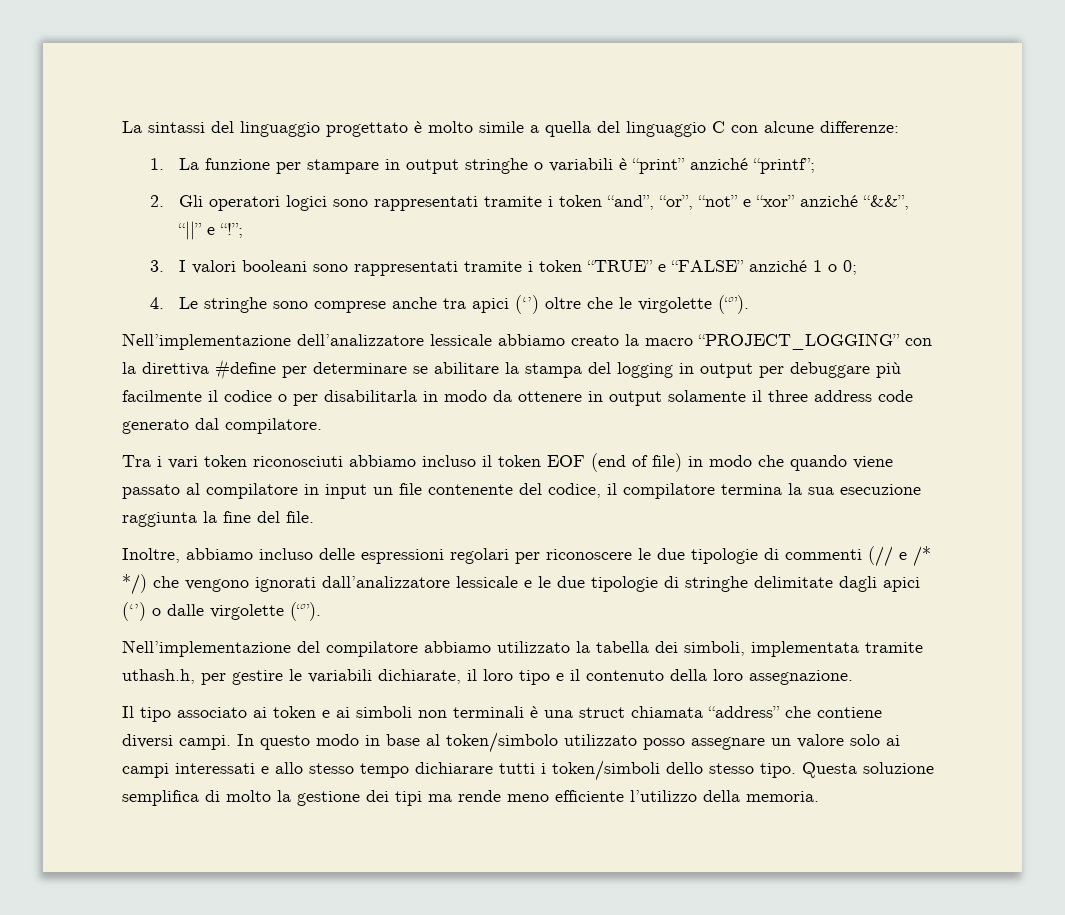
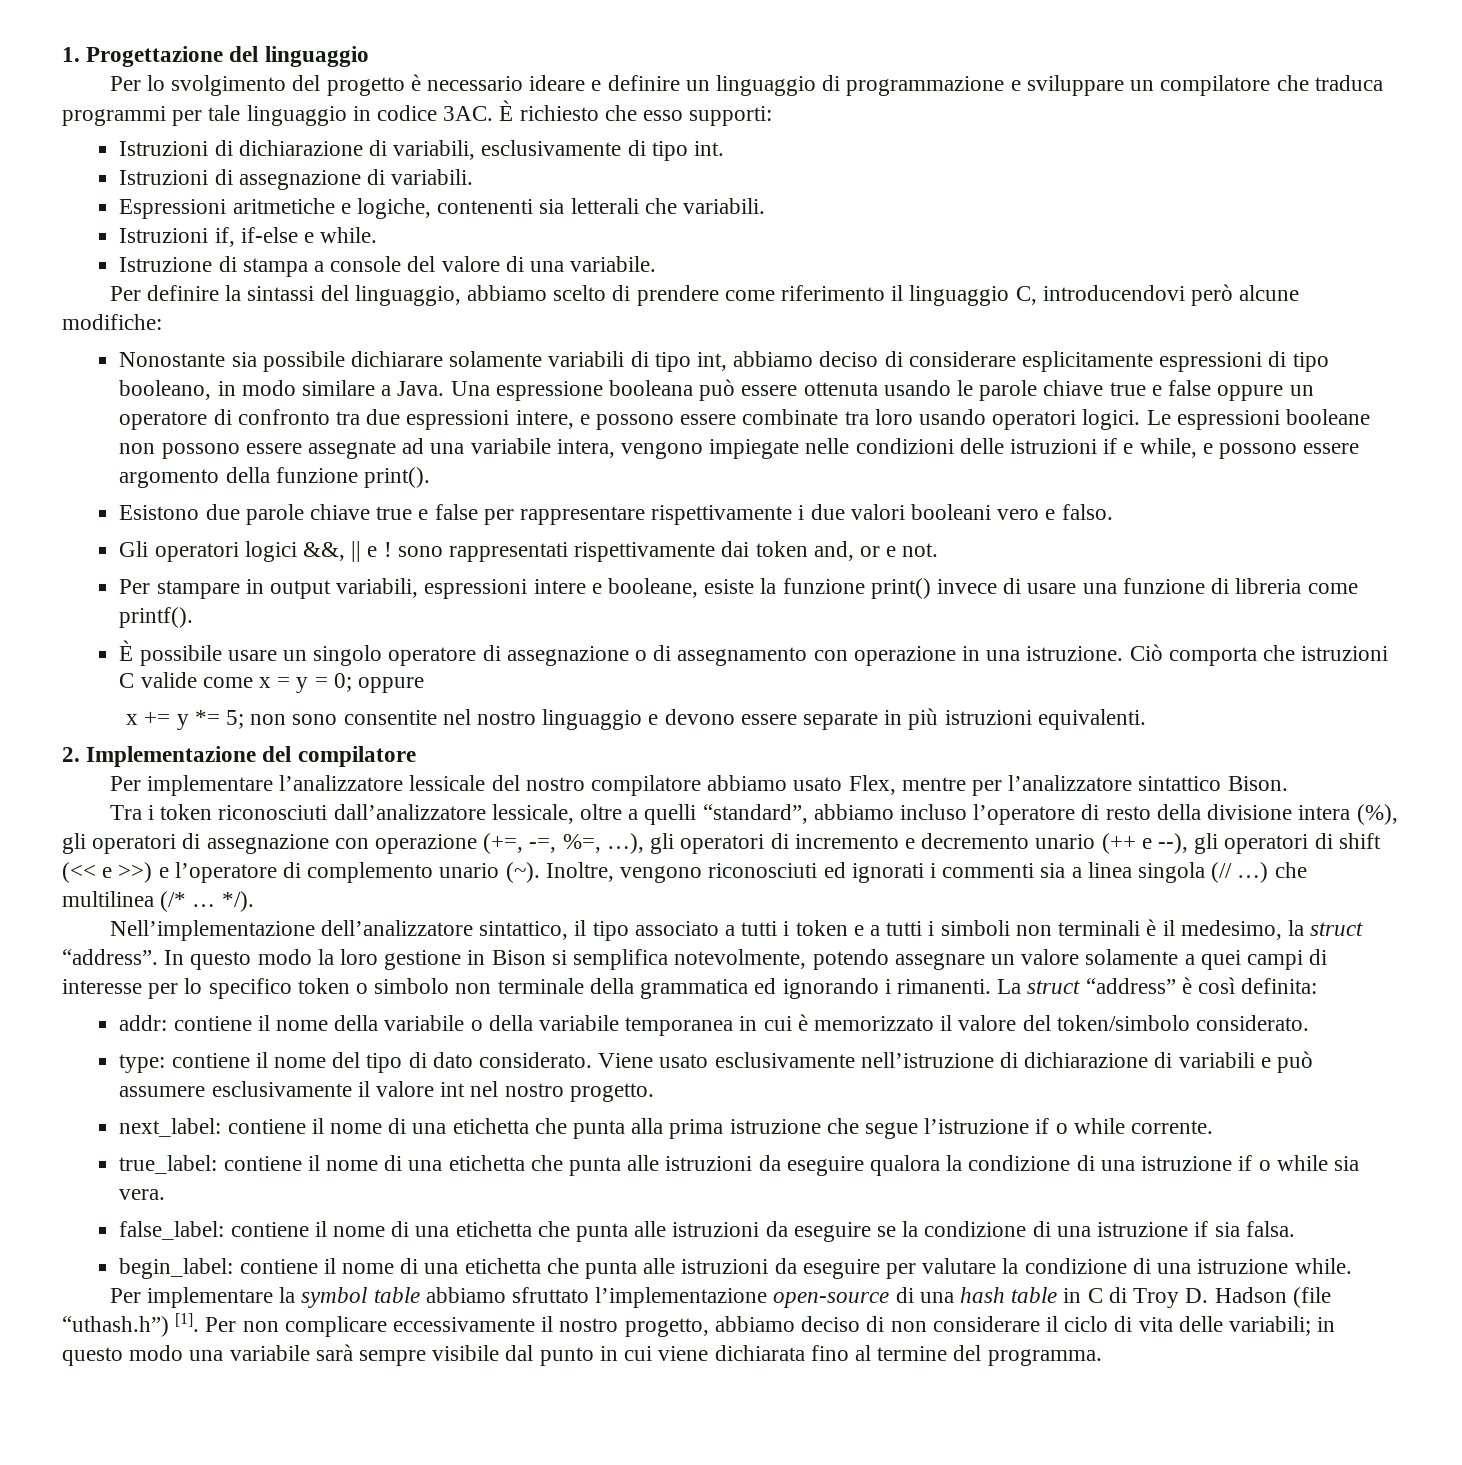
[122,121,899,137] [150,158,815,174] [150,195,909,211] [177,221,243,240] [150,260,857,276] [150,295,749,314] [122,333,932,350] [122,359,901,380] [122,390,913,406] [122,418,322,434] [122,453,893,472] [122,483,921,499] [122,511,314,527] [122,546,931,567] [122,574,920,595] [122,602,321,621] [122,640,923,657] [122,669,853,685] [122,706,882,722] [122,732,900,753] [122,760,934,781] [122,790,819,806] La sintassi del linguaggio progettato è molto simile a quella del linguaggio C con alcune differenze: // 1. La funzione per stampare in output stringhe o variabili è “print” anziché “printf”; // 2. Gli operatori logici sono rappresentati tramite i token “and”, “or”, “not” e “xor” anziché “&&”, “||” e “!”; // 3. I valori booleani sono rappresentati tramite i token “TRUE” e “FALSE” anziché 1 o 0; // 4. Le stringhe sono comprese anche tra apici (‘’) oltre che le virgolette (“”). // Nell’implementazione dell’analizzatore lessicale abbiamo creato la macro “PROJECT_LOGGING” con la direttiva #define per determinare se abilitare la stampa del logging in output per debuggare più facilmente il codice o per disabilitarla in modo da ottenere in output solamente il three address code generato dal compilatore. // Tra i vari token riconosciuti abbiamo incluso il token EOF (end of file) in modo che quando viene passato al compilatore in input un file contenente del codice, il compilatore termina la sua esecuzione raggiunta la fine del file. // Inoltre, abbiamo incluso delle espressioni regolari per riconoscere le due tipologie di commenti (// e /* */) che vengono ignorati dall’analizzatore lessicale e le due tipologie di stringhe delimitate dagli apici (‘’) o dalle virgolette (“”). // Nell’implementazione del compilatore abbiamo utilizzato la tabella dei simboli, implementata tramite uthash.h, per gestire le variabili dichiarate, il loro tipo e il contenuto della loro assegnazione. // Il tipo associato ai token e ai simboli non terminali è una struct chiamata “address” che contiene diversi campi. In questo modo in base al token/simbolo utilizzato posso assegnare un valore solo ai campi interessati e allo stesso tempo dichiarare tutti i token/simboli dello stesso tipo. Questa soluzione semplifica di molto la gestione dei tipi ma rende meno efficiente l’utilizzo della memoria. -> [62,46,369,67] [109,74,1383,96] [62,100,773,126] [119,140,725,161] [119,169,474,190] [119,198,766,219] [119,227,378,247] [119,256,657,277] [109,284,1300,306] [62,314,162,330] [119,351,1329,372] [119,379,1314,401] [119,409,1371,430] [119,438,1360,459] [119,467,430,488] [119,504,1113,525] [119,541,939,562] [119,578,1358,599] [119,607,194,628] [119,640,1389,666] [119,672,425,693] [126,708,1146,730] [62,746,416,767] [109,775,1288,796] [109,804,1398,825] [62,833,1381,854] [62,862,1307,883] [62,891,254,912] [109,919,1364,941] [62,949,1328,970] [62,977,1318,999] [119,1014,1310,1036] [119,1051,1314,1073] [119,1081,654,1102] [119,1118,1214,1139] [119,1155,1359,1176] [119,1189,166,1200] [119,1221,1295,1242] [119,1258,1352,1279] [109,1287,1331,1308] [62,1313,1336,1337] [62,1344,1102,1366] 1. Progettazione del linguaggio // Per lo svolgimento del progetto è necessario ideare e definire un linguaggio di programmazione e sviluppare un compilatore che traduca programmi per tale linguaggio in codice 3AC. È richiesto che esso supporti: // Istruzioni di dichiarazione di variabili, esclusivamente di tipo int. // Istruzioni di assegnazione di variabili. // Espressioni aritmetiche e logiche, contenenti sia letterali che variabili. // Istruzioni if, if-else e while. // Istruzione di stampa a console del valore di una variabile. // Per definire la sintassi del linguaggio, abbiamo scelto di prendere come riferimento il linguaggio C, introducendovi però alcune modifiche: // Nonostante sia possibile dichiarare solamente variabili di tipo int, abbiamo deciso di considerare esplicitamente espressioni di tipo booleano, in modo similare a Java. Una espressione booleana può essere ottenuta usando le parole chiave true e false oppure un operatore di confronto tra due espressioni intere, e possono essere combinate tra loro usando operatori logici. Le espressioni booleane non possono essere assegnate ad una variabile intera, vengono impiegate nelle condizioni delle istruzioni if e while, e possono essere argomento della funzione print(). // Esistono due parole chiave true e false per rappresentare rispettivamente i due valori booleani vero e falso. // Gli operatori logici &&, || e ! sono rappresentati rispettivamente dai token and, or e not. // Per stampare in output variabili, espressioni intere e booleane, esiste la funzione print() invece di usare una funzione di libreria come printf(). // È possibile usare un singolo operatore di assegnazione o di assegnamento con operazione in una istruzione. Ciò comporta che istruzioni C valide come x = y = 0; oppure // x += y *= 5; non sono consentite nel nostro linguaggio e devono essere separate in più istruzioni equivalenti. // 2. Implementazione del compilatore // Per implementare l’analizzatore lessicale del nostro compilatore abbiamo usato Flex, mentre per l’analizzatore sintattico Bison. // Tra i token riconosciuti dall’analizzatore lessicale, oltre a quelli “standard”, abbiamo incluso l’operatore di resto della divisione intera (%), gli operatori di assegnazione con operazione (+=, -=, %=, …), gli operatori di incremento e decremento unario (++ e --), gli operatori di shift (<< e >>) e l’operatore di complemento unario (~). Inoltre, vengono riconosciuti ed ignorati i commenti sia a linea singola (// …) che multilinea (/* … */). // Nell’implementazione dell’analizzatore sintattico, il tipo associato a tutti i token e a tutti i simboli non terminali è il medesimo, la struct “address”. In questo modo la loro gestione in Bison si semplifica notevolmente, potendo assegnare un valore solamente a quei campi di interesse per lo specifico token o simbolo non terminale della grammatica ed ignorando i rimanenti. La struct “address” è così definita: // addr: contiene il nome della variabile o della variabile temporanea in cui è memorizzato il valore del token/simbolo considerato. // type: contiene il nome del tipo di dato considerato. Viene usato esclusivamente nell’istruzione di dichiarazione di variabili e può assumere esclusivamente il valore int nel nostro progetto. // next_label: contiene il nome di una etichetta che punta alla prima istruzione che segue l’istruzione if o while corrente. // true_label: contiene il nome di una etichetta che punta alle istruzioni da eseguire qualora la condizione di una istruzione if o while sia vera. // false_label: contiene il nome di una etichetta che punta alle istruzioni da eseguire se la condizione di una istruzione if sia falsa. // begin_label: contiene il nome di una etichetta che punta alle istruzioni da eseguire per valutare la condizione di una istruzione while. // Per implementare la symbol table abbiamo sfruttato l’implementazione open-source di una hash table in C di Troy D. Hadson (file “uthash.h”) [1]. Per non complicare eccessivamente il nostro progetto, abbiamo deciso di non considerare il ciclo di vita delle variabili; in questo modo una variabile sarà sempre visibile dal punto in cui viene dichiarata fino al termine del programma.

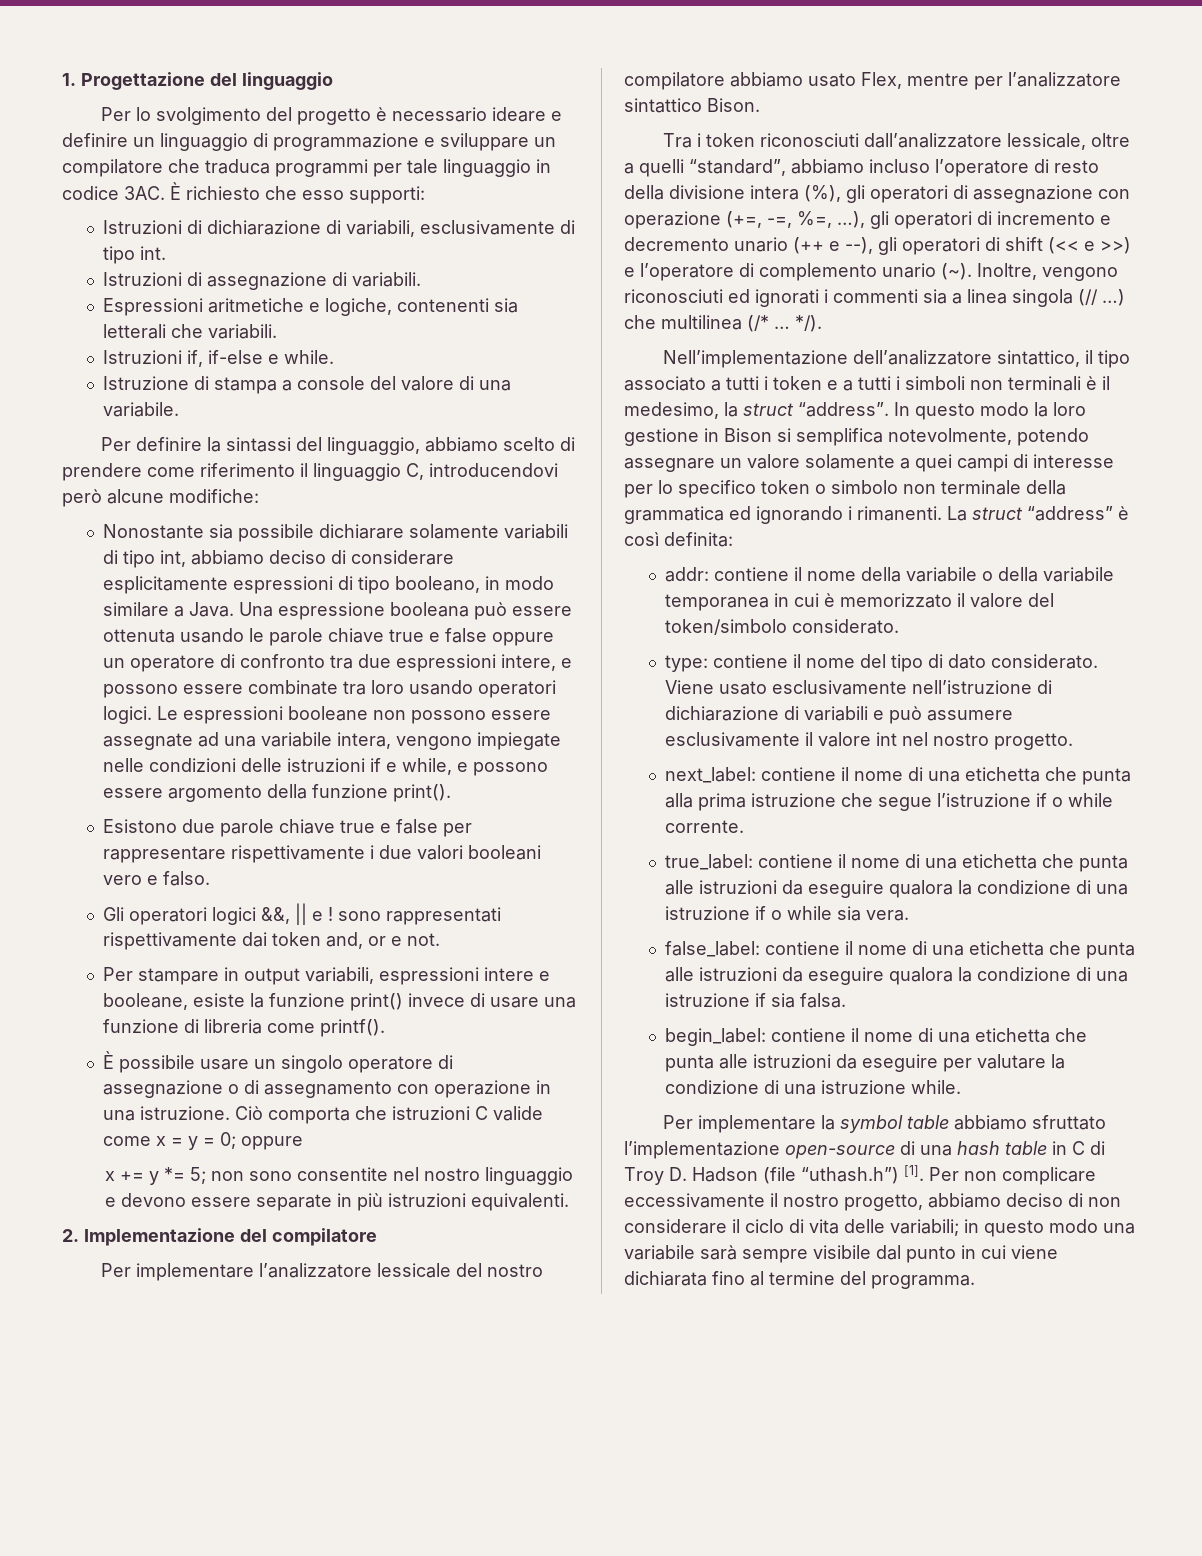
[877,1226,897,1237] se -> [889,967,954,985] qualora

